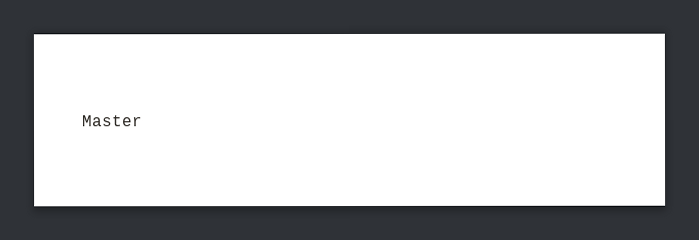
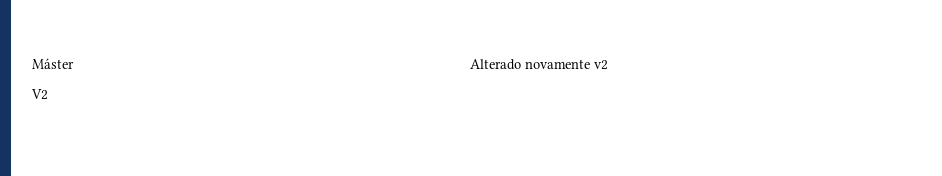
[81,115,143,127] Master -> [32,58,74,69] [31,89,48,100] [470,59,608,70] Máster // V2 // Alterado novamente v2

